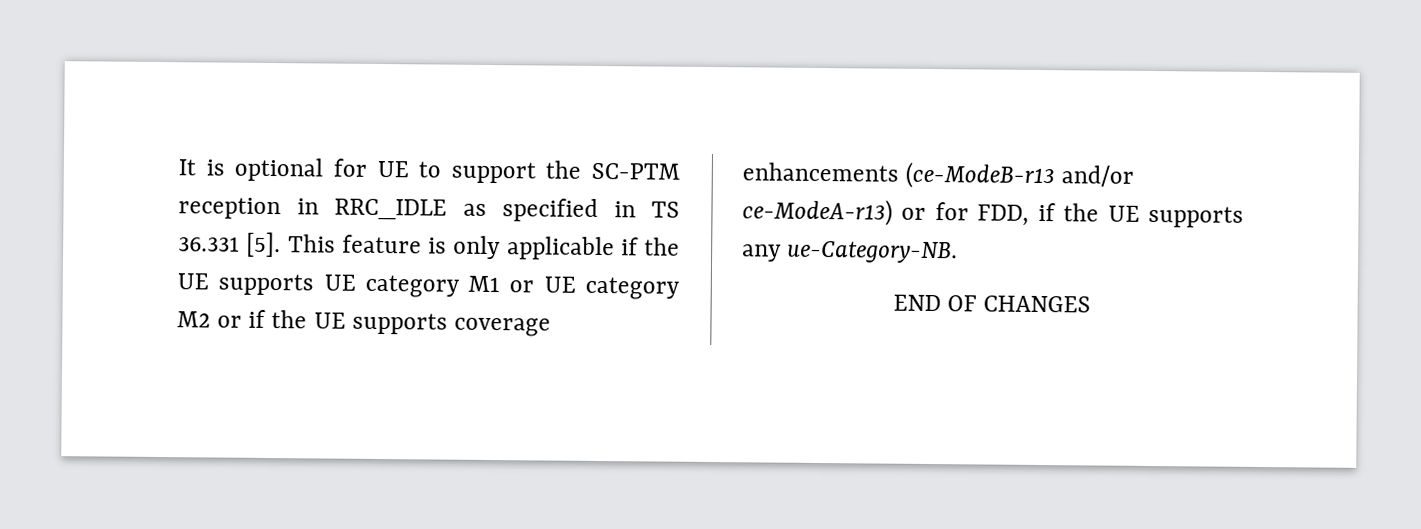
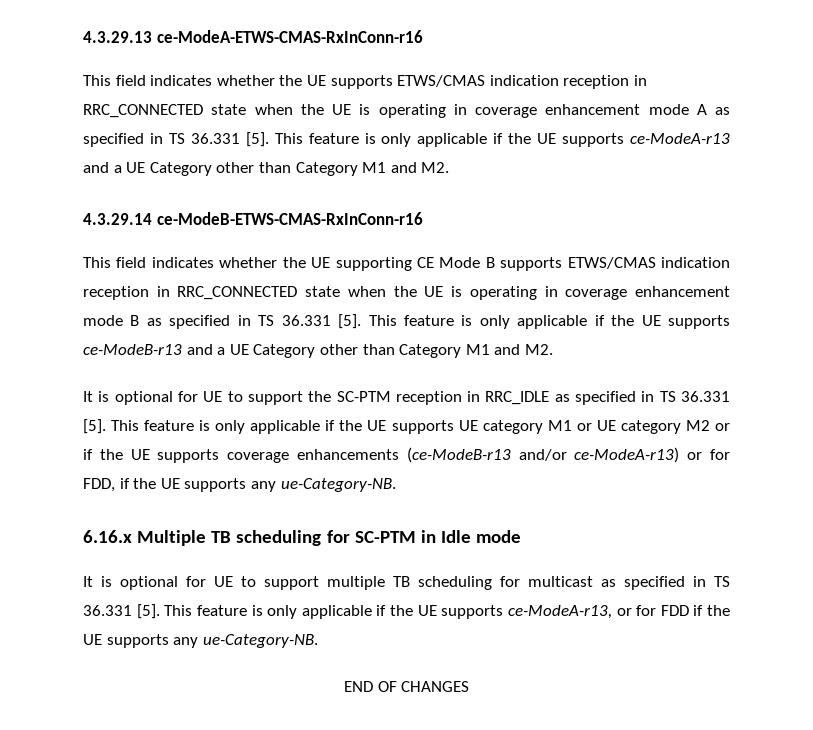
(178, 167) none -> [83,30,423,43] [83,75,647,89] [83,104,730,118] [83,132,731,147] [83,162,450,176] [83,212,423,225] [83,257,730,271] [83,286,731,300] [83,314,730,329] [83,344,553,358] 4.3.29.13 ce-ModeA-ETWS-CMAS-RxInConn-r16 // This field indicates whether the UE supports ETWS/CMAS indication reception in RRC_CONNECTED state when the UE is operating in coverage enhancement mode A as specified in TS 36.331 [5]. This feature is only applicable if the UE supports ce-ModeA-r13 and a UE Category other than Category M1 and M2. // 4.3.29.14 ce-ModeB-ETWS-CMAS-RxInConn-r16 // This field indicates whether the UE supporting CE Mode B supports ETWS/CMAS indication reception in RRC_CONNECTED state when the UE is operating in coverage enhancement mode B as specified in TS 36.331 [5]. This feature is only applicable if the UE supports ce-ModeB-r13 and a UE Category other than Category M1 and M2. //
(959, 252) none -> [83,530,522,546] [83,576,730,590] [83,604,730,619] [83,634,318,648] // 6.16.x Multiple TB scheduling for SC-PTM in Idle mode // It is optional for UE to support multiple TB scheduling for multicast as specified in TS 36.331 [5]. This feature is only applicable if the UE supports ce-ModeA-r13, or for FDD if the UE supports any ue-Category-NB.

